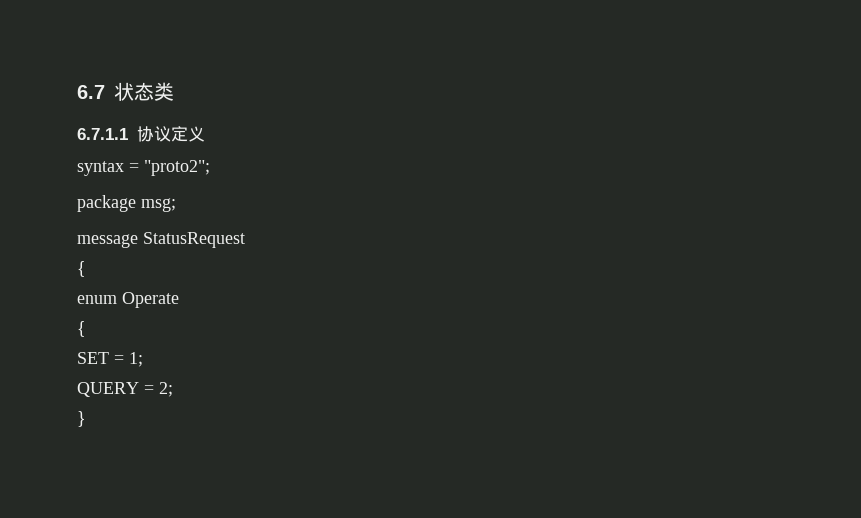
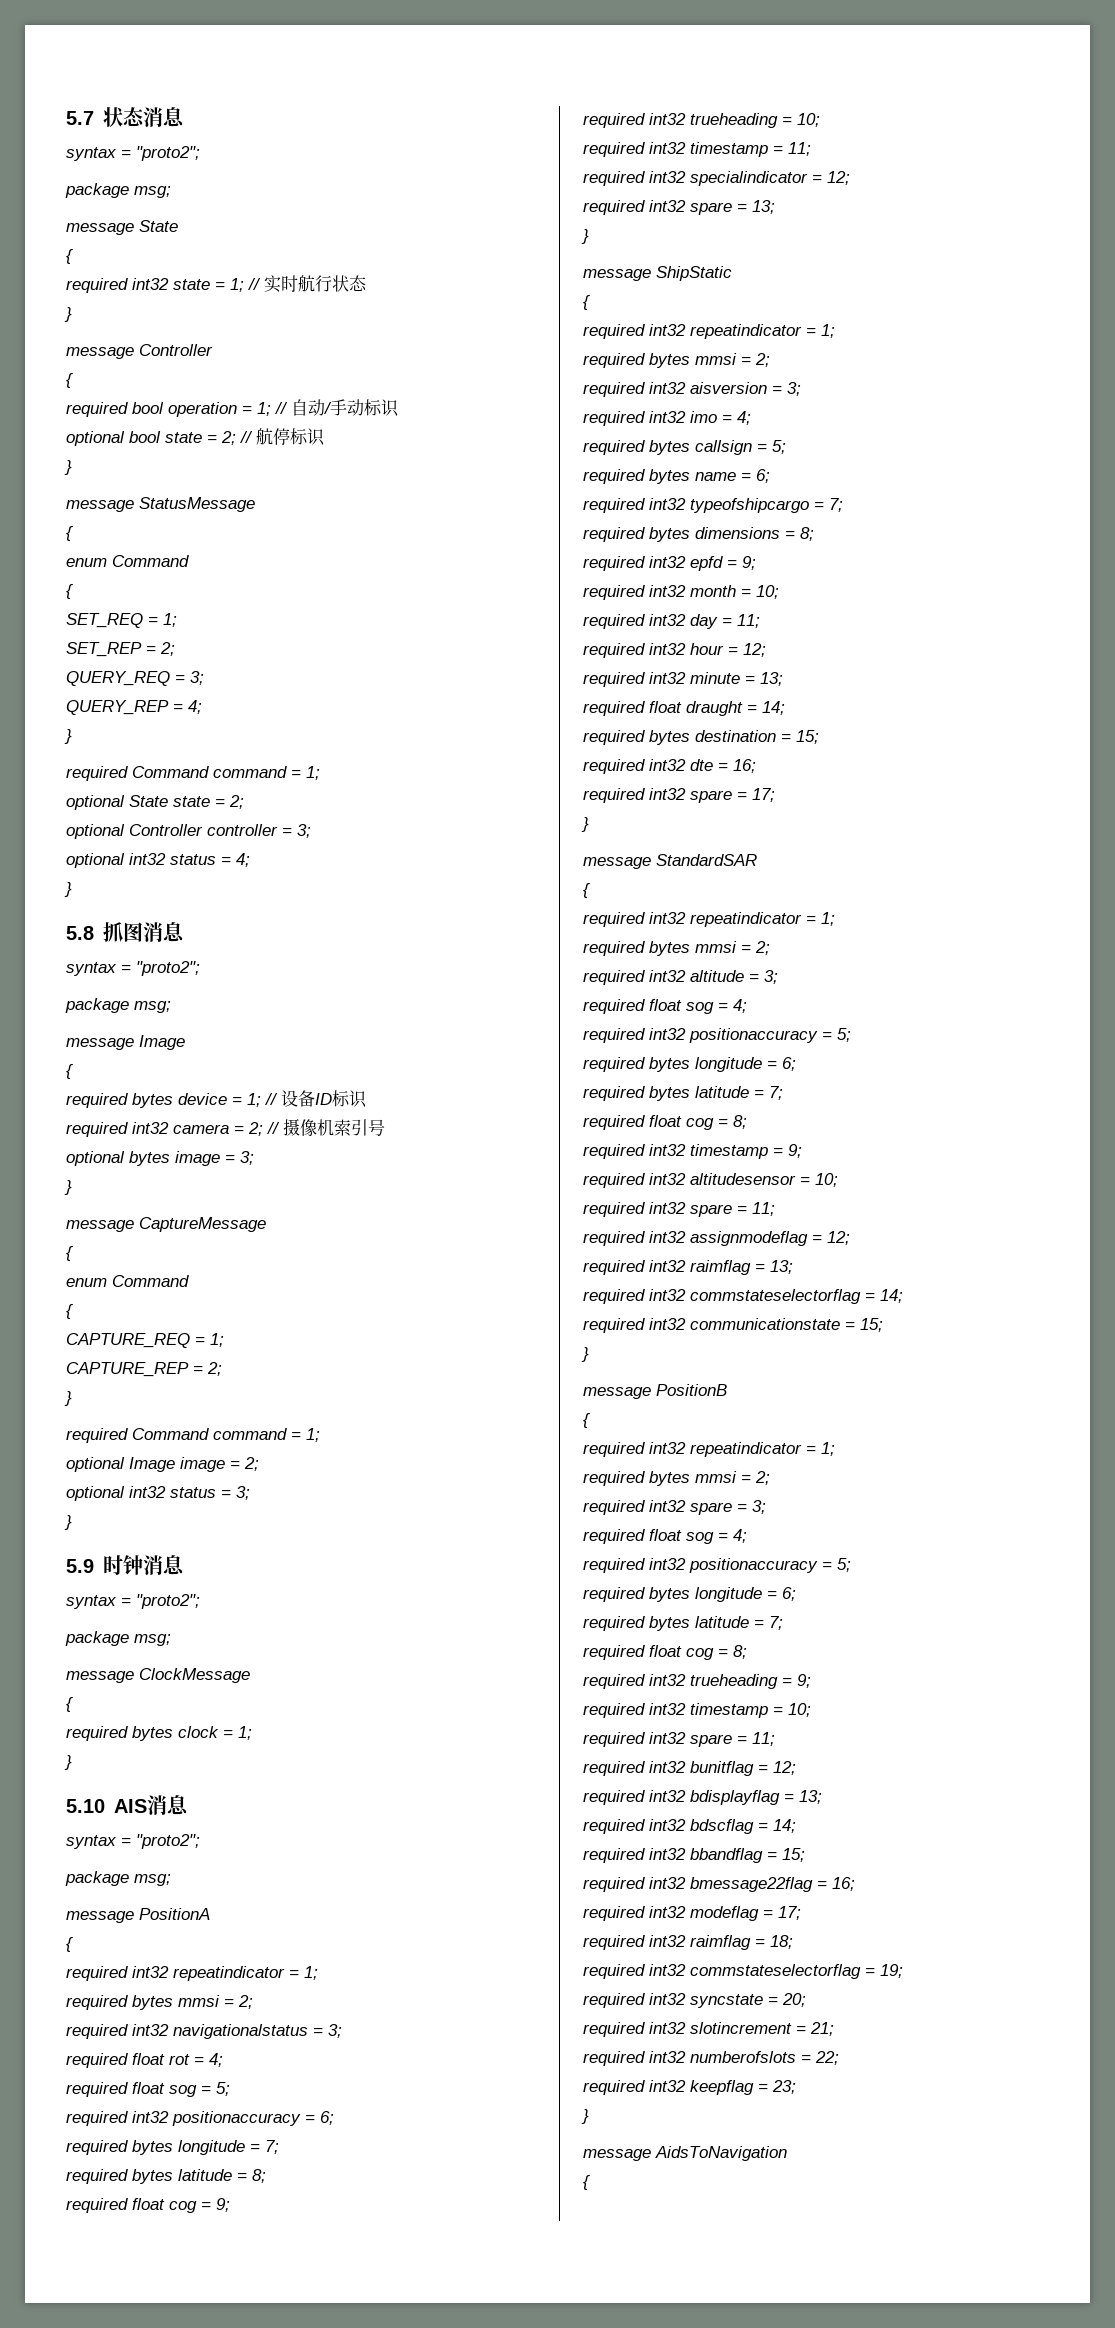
[77,82,174,101] [77,126,205,142] [77,160,210,176] [77,195,176,212] [77,232,245,248] [77,261,86,277] [77,292,179,308] [77,321,86,337] [77,352,143,367] [77,382,173,397] [77,411,86,427] 6.7状态类 // 6.7.1.1协议定义 // syntax = "proto2"; // package msg; // message StatusRequest // { // enum Operate // { // SET = 1; // QUERY = 2; // } -> [66,107,185,127] [66,146,200,161] [65,183,171,198] [66,220,178,235] [66,249,73,264] [66,275,367,293] [64,307,72,322] [66,344,213,359] [66,373,73,388] [66,399,399,417] [66,428,325,446] [64,460,72,475] [66,497,255,512] [66,526,73,541] [66,555,189,567] [66,584,73,599] [66,613,177,628] [66,642,175,657] [66,671,204,686] [66,700,202,715] [64,729,72,744] [66,766,320,781] [66,795,244,810] [66,824,311,839] [66,853,250,868] [64,882,72,897] [66,922,185,942] [66,961,200,976] [65,998,171,1013] [66,1035,185,1050] [66,1064,73,1079] [66,1090,367,1108] [66,1119,385,1137] [66,1151,254,1166] [64,1180,72,1195] [66,1217,266,1232] [66,1246,73,1261] [66,1275,189,1287] [66,1304,73,1319] [66,1333,224,1348] [66,1362,222,1377] [64,1391,72,1406] [66,1428,320,1443] [66,1457,259,1472] [66,1486,250,1501] [64,1515,72,1530] [66,1555,185,1575] [66,1594,200,1609] [65,1631,171,1646] [66,1668,250,1683] [66,1697,73,1712] [66,1726,252,1741] [64,1755,72,1770] [66,1795,189,1815] [66,1834,200,1849] [65,1871,171,1886] [66,1908,210,1923] [66,1937,73,1952] [66,1966,318,1981] [66,1995,253,2010] [66,2024,342,2039] [66,2053,223,2068] [66,2082,230,2097] [66,2111,334,2126] [66,2140,279,2155] [66,2169,266,2184] [66,2198,230,2213] [583,113,820,128] [583,142,811,157] [583,171,850,186] [583,200,775,215] [581,229,589,244] [583,266,732,281] [583,295,590,310] [583,324,835,339] [583,353,770,368] [583,382,801,397] [583,411,751,426] [583,440,786,455] [583,469,770,484] [583,498,843,513] [583,527,814,542] [583,556,756,571] [583,585,779,600] [583,614,760,629] [583,643,766,658] [583,672,783,687] [583,701,785,716] [583,730,819,745] [583,759,756,774] [583,788,775,803] [581,817,589,832] [583,854,757,869] [583,883,590,898] [583,912,835,927] [583,941,770,956] [583,970,778,985] [583,999,747,1014] [583,1028,851,1043] [583,1057,796,1072] [583,1086,783,1101] [583,1115,747,1130] [583,1144,802,1159] [583,1173,838,1188] [583,1202,775,1217] [583,1231,850,1246] [583,1260,793,1275] [583,1289,903,1304] [583,1318,883,1333] [581,1347,589,1362] [583,1384,727,1399] [583,1413,590,1428] [583,1442,835,1457] [583,1471,770,1486] [583,1500,766,1515] [583,1529,747,1544] [583,1558,851,1573] [583,1587,796,1602] [583,1616,783,1631] [583,1645,747,1660] [583,1674,811,1689] [583,1703,811,1718] [583,1732,775,1747] [583,1761,796,1776] [583,1790,822,1805] [583,1819,796,1834] [583,1848,805,1863] [583,1877,855,1892] [583,1906,801,1921] [583,1935,793,1950] [583,1964,903,1979] [583,1993,806,2008] [583,2022,834,2037] [583,2051,839,2066] [583,2080,796,2095] [581,2109,589,2124] [583,2146,787,2161] [583,2175,590,2190] 5.7状态消息 // syntax = "proto2"; // package msg; // message State // { // required int32 state = 1; // 实时航行状态 // } // message Controller // { // required bool operation = 1; // 自动/手动标识 // optional bool state = 2; // 航停标识 // } // message StatusMessage // { // enum Command // { // SET_REQ = 1; // SET_REP = 2; // QUERY_REQ = 3; // QUERY_REP = 4; // } // required Command command = 1; // optional State state = 2; // optional Controller controller = 3; // optional int32 status = 4; // } // 5.8抓图消息 // syntax = "proto2"; // package msg; // message Image // { // required bytes device = 1; // 设备ID标识 // required int32 camera = 2; // 摄像机索引号 // optional bytes image = 3; // } // message CaptureMessage // { // enum Command // { // CAPTURE_REQ = 1; // CAPTURE_REP = 2; // } // required Command command = 1; // optional Image image = 2; // optional int32 status = 3; // } // 5.9时钟消息 // syntax = "proto2"; // package msg; // message ClockMessage // { // required bytes clock = 1; // } // 5.10 AIS消息 // syntax = "proto2"; // package msg; // message PositionA // { // required int32 repeatindicator = 1; // required bytes mmsi = 2; // required int32 navigationalstatus = 3; // required float rot = 4; // required float sog = 5; // required int32 positionaccuracy = 6; // required bytes longitude = 7; // required bytes latitude = 8; // required float cog = 9; // required int32 trueheading = 10; // required int32 timestamp = 11; // required int32 specialindicator = 12; // required int32 spare = 13; // } // message ShipStatic // { // required int32 repeatindicator = 1; // required bytes mmsi = 2; // required int32 aisversion = 3; // required int32 imo = 4; // required bytes callsign = 5; // required bytes name = 6; // required int32 typeofshipcargo = 7; // required bytes dimensions = 8; // required int32 epfd = 9; // required int32 month = 10; // required int32 day = 11; // required int32 hour = 12; // required int32 minute = 13; // required float draught = 14; // required bytes destination = 15; // required int32 dte = 16; // required int32 spare = 17; // } // message StandardSAR // { // required int32 repeatindicator = 1; // required bytes mmsi = 2; // required int32 altitude = 3; // required float sog = 4; // required int32 positionaccuracy = 5; // required bytes longitude = 6; // required bytes latitude = 7; // required float cog = 8; // required int32 timestamp = 9; // required int32 altitudesensor = 10; // required int32 spare = 11; // required int32 assignmodeflag = 12; // required int32 raimflag = 13; // required int32 commstateselectorflag = 14; // required int32 communicationstate = 15; // } // message PositionB // { // required int32 repeatindicator = 1; // required bytes mmsi = 2; // required int32 spare = 3; // required float sog = 4; // required int32 positionaccuracy = 5; // required bytes longitude = 6; // required bytes latitude = 7; // required float cog = 8; // required int32 trueheading = 9; // required int32 timestamp = 10; // required int32 spare = 11; // required int32 bunitflag = 12; // required int32 bdisplayflag = 13; // required int32 bdscflag = 14; // required int32 bbandflag = 15; // required int32 bmessage22flag = 16; // required int32 modeflag = 17; // required int32 raimflag = 18; // required int32 commstateselectorflag = 19; // required int32 syncstate = 20; // required int32 slotincrement = 21; // required int32 numberofslots = 22; // required int32 keepflag = 23; // } // message AidsToNavigation // {

